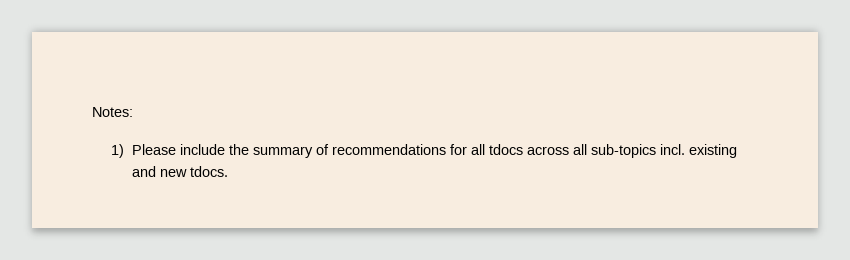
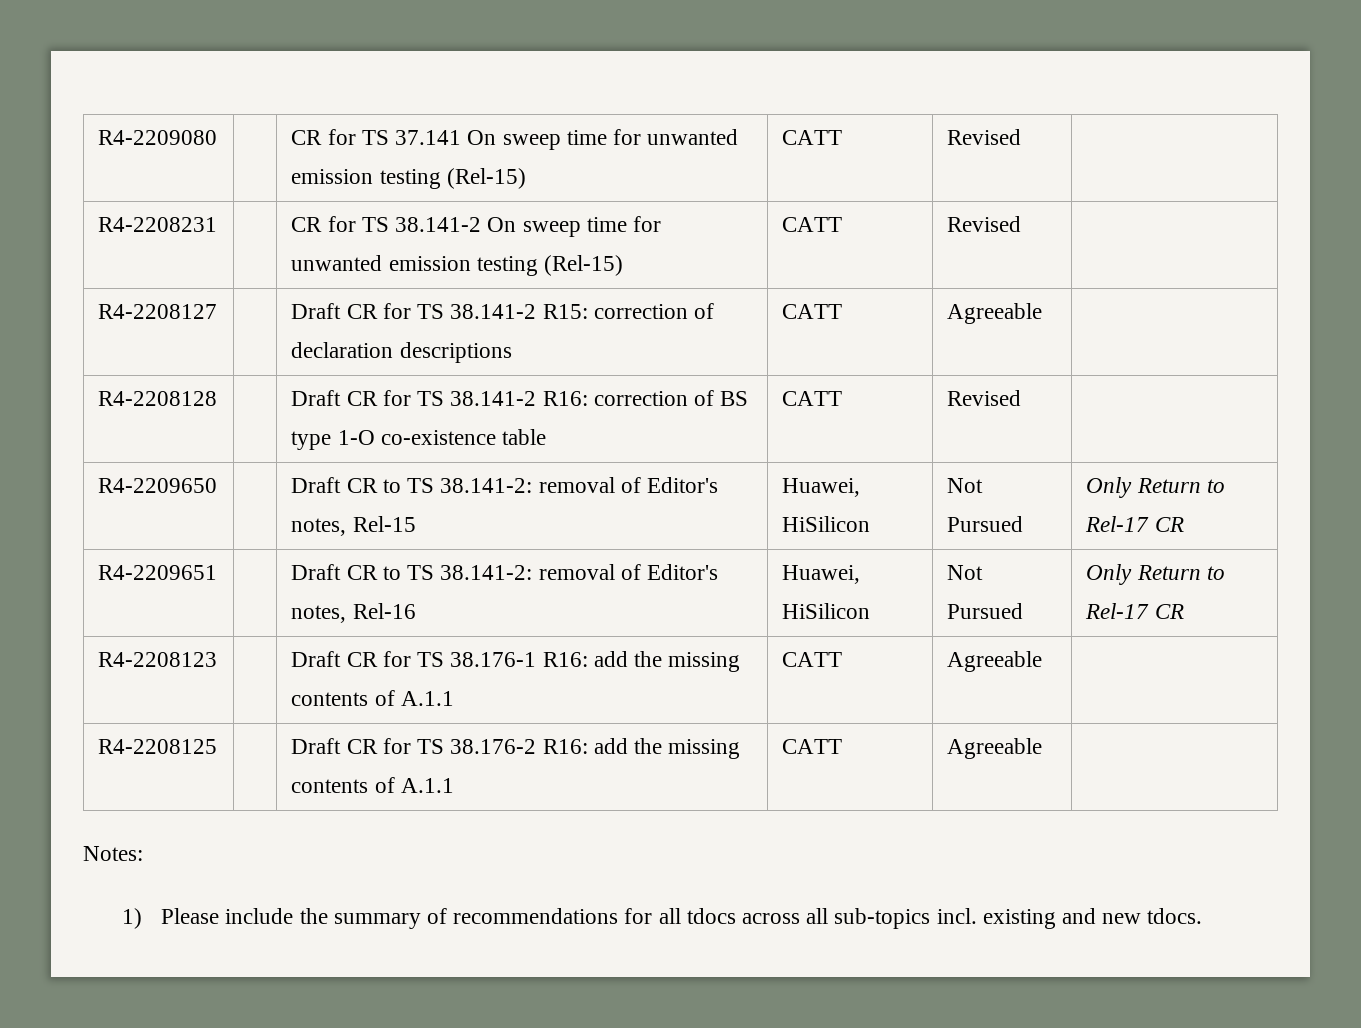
(92, 112) none -> [98,130,218,145] [291,129,739,150] [291,168,526,189] [782,130,843,145] [947,129,1022,145] [98,217,218,232] [291,216,661,237] [291,255,624,276] [782,217,843,232] [947,216,1022,232] [98,304,218,319] [291,303,714,319] [291,342,512,363] [782,304,843,319] [947,303,1043,324] [98,391,218,406] [291,390,749,406] [291,429,547,450] [782,391,843,406] [947,390,1022,406] [98,478,218,493] [291,477,718,493] [291,516,416,536] [782,478,861,497] [782,516,871,532] [947,478,984,493] [947,516,1024,532] [1086,477,1225,498] [1085,516,1184,532] [98,565,218,580] [291,564,718,580] [291,603,416,623] [782,565,861,584] [782,603,871,619] [947,565,984,580] [947,603,1024,619] [1086,564,1225,585] [1085,603,1184,619] [98,652,218,667] [291,651,741,672] [291,690,454,706] [782,652,843,667] [947,651,1043,672] [98,739,218,754] [291,738,741,759] [291,777,454,793] [782,739,843,754] [947,738,1043,759] R4-2209080 | | CR for TS 37.141 On sweep time for unwanted emission testing (Rel-15) | CATT | Revised | // R4-2208231 | | CR for TS 38.141-2 On sweep time for unwanted emission testing (Rel-15) | CATT | Revised | // R4-2208127 | | Draft CR for TS 38.141-2 R15: correction of declaration descriptions | CATT | Agreeable | // R4-2208128 | | Draft CR for TS 38.141-2 R16: correction of BS type 1-O co-existence table | CATT | Revised | // R4-2209650 | | Draft CR to TS 38.141-2: removal of Editor's notes, Rel-15 | Huawei, HiSilicon | Not Pursued | Only Return to Rel-17 CR // R4-2209651 | | Draft CR to TS 38.141-2: removal of Editor's notes, Rel-16 | Huawei, HiSilicon | Not Pursued | Only Return to Rel-17 CR // R4-2208123 | | Draft CR for TS 38.176-1 R16: add the missing contents of A.1.1 | CATT | Agreeable | // R4-2208125 | | Draft CR for TS 38.176-2 R16: add the missing contents of A.1.1 | CATT | Agreeable | //

